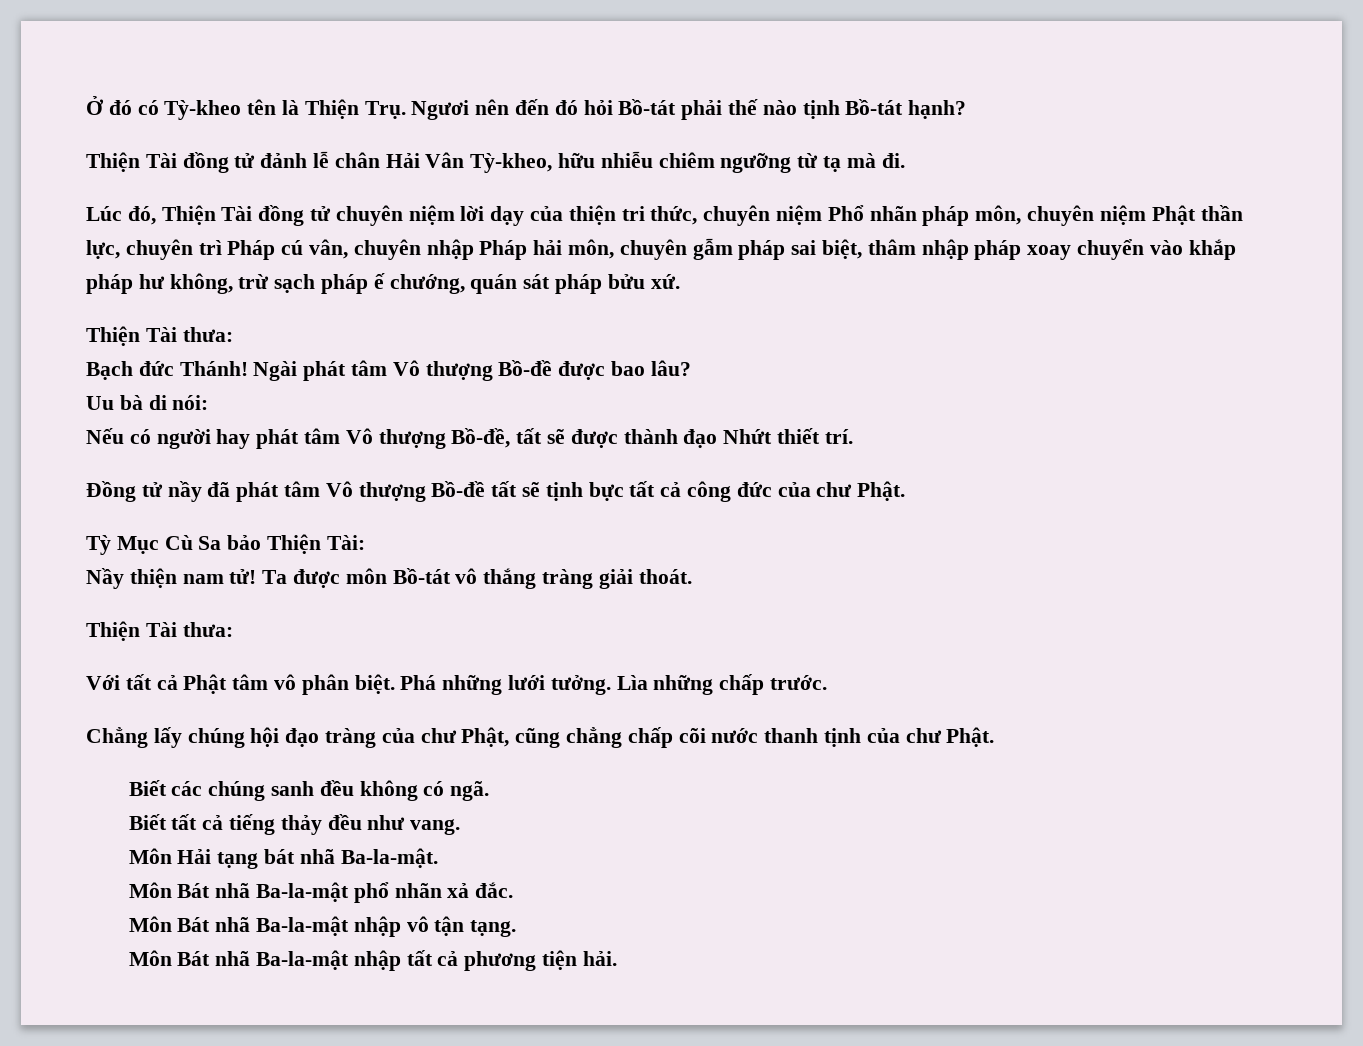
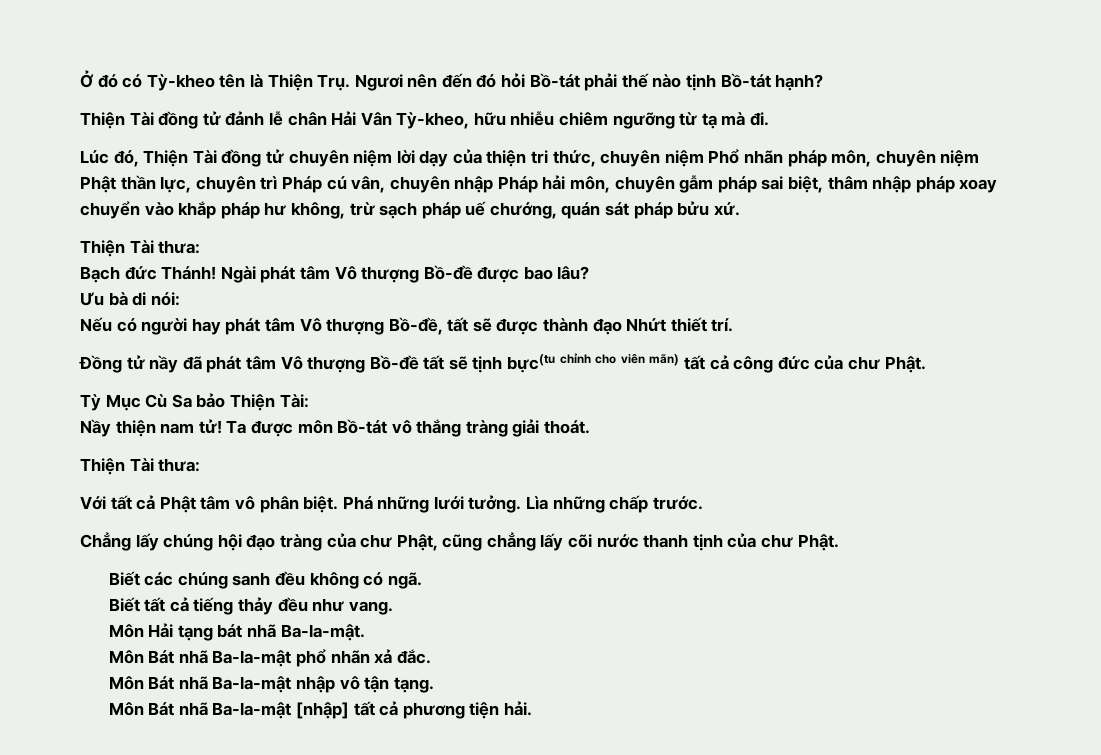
[373,273,385,289] ế -> [465,201,487,216] uế
[86,396,114,410] Uu -> [80,292,104,306] Ưu
[588,482,624,501] bực -> [507,353,680,373] bực(tu chỉnh cho viên mãn)
[627,727,673,748] chấp -> [540,533,564,551] lấy
[353,950,401,971] nhập -> [295,702,349,719] [nhập]

